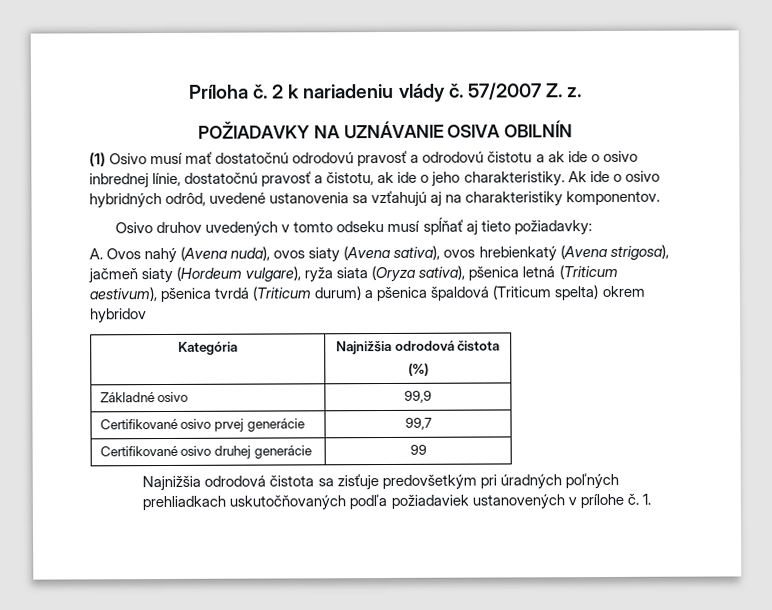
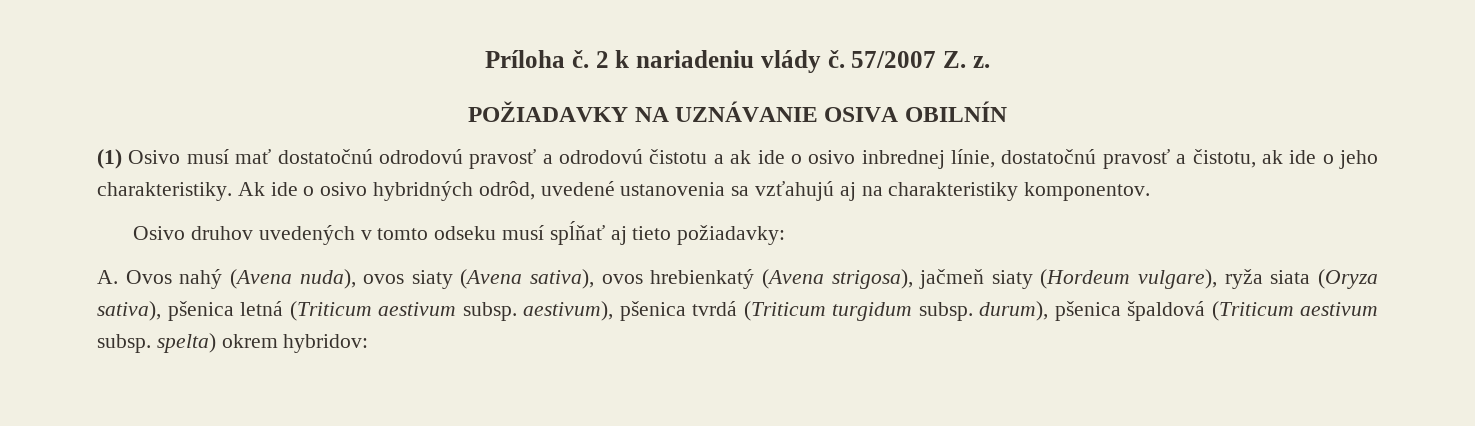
(618, 272) none -> [378,302,517,321] aestivum subsp.
[314,285,645,302] [90,308,147,324] [178,341,238,355] [335,340,501,355] [407,362,429,376] [99,391,189,403] [403,390,432,403] [99,418,305,432] [404,417,432,430] [99,445,312,459] [409,444,427,455] [142,472,619,492] [142,493,651,511] durum) a pšenica špaldová (Triticum spelta) okrem hybridov // Kategória | Najnižšia odrodová čistota // (%) // Základné osivo | 99,9 // Certifikované osivo prvej generácie | 99,7 // Certifikované osivo druhej generácie | 99 // Najnižšia odrodová čistota sa zisťuje predovšetkým pri úradných poľných prehliadkach uskutočňovaných podľa požiadaviek ustanovených v prílohe č. 1. -> [832,301,1378,321] [97,333,369,353] turgidum subsp. durum), pšenica špaldová (Triticum aestivum subsp. spelta) okrem hybridov:

